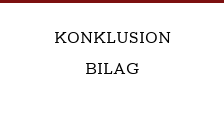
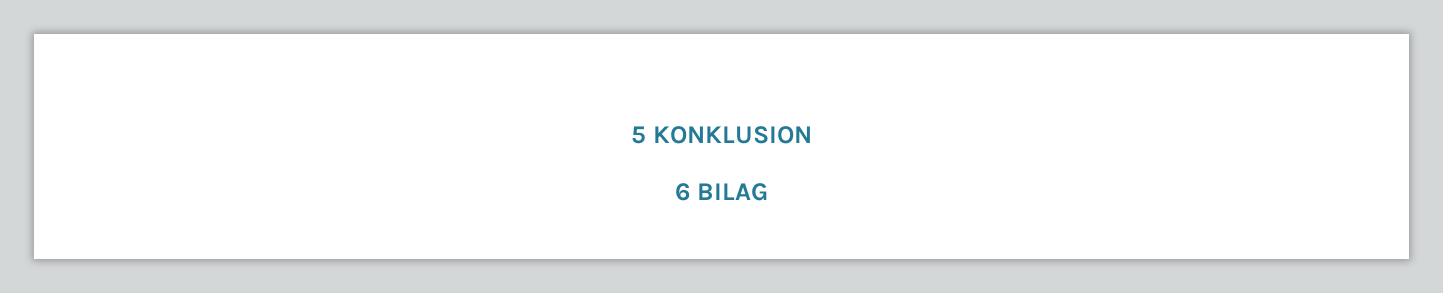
(53, 37) none -> [631,126,647,144] 5
(171, 37) none -> [675,183,691,201] 6

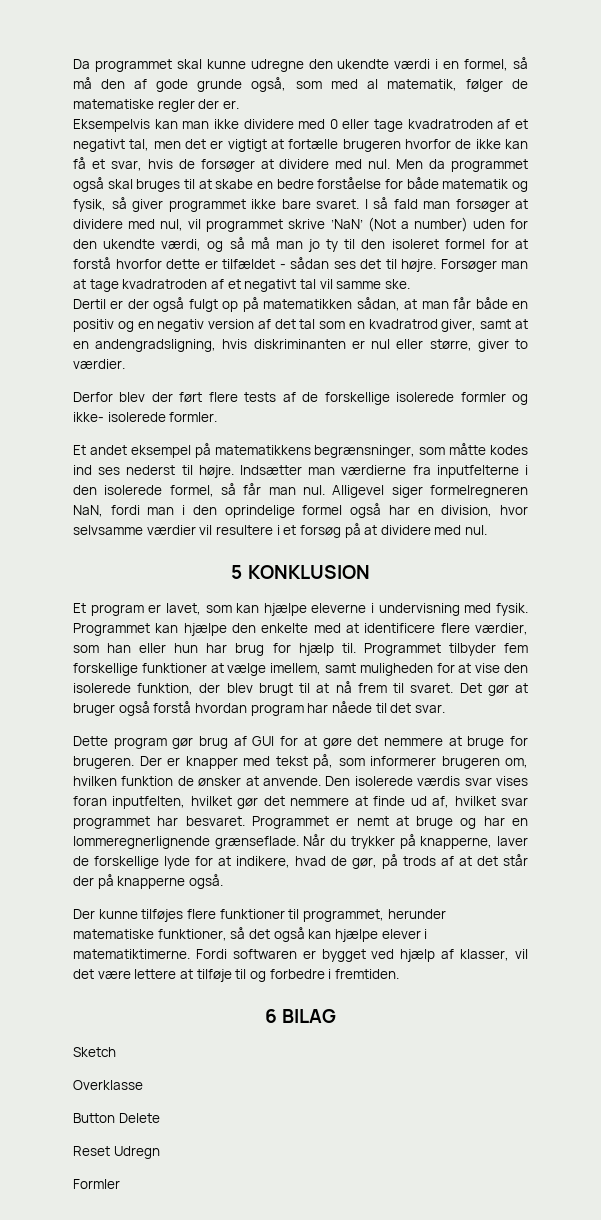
[631,126,812,144] [675,183,768,201] 5 KONKLUSION // 6 BILAG -> [73,57,529,72] [73,77,528,92] [73,99,239,112] [73,119,528,132] [73,139,528,152] [73,157,528,172] [73,177,528,192] [73,197,528,212] [73,217,528,232] [73,237,529,252] [73,257,528,272] [73,279,410,292] [73,297,528,312] [73,319,528,332] [73,339,528,352] [73,359,125,369] [73,392,528,405] [73,412,218,422] [73,443,528,458] [73,465,528,478] [73,483,528,498] [73,503,528,518] [73,523,488,538] [231,565,370,579] [73,603,528,616] [73,623,528,636] [73,643,528,656] [73,663,529,676] [73,681,528,696] [73,701,445,716] [73,736,528,749] [73,754,528,769] [73,776,528,786] [73,796,528,809] [73,816,528,829] [73,834,528,849] [73,854,528,869] [73,874,223,889] [73,909,446,922] [73,927,428,942] [73,949,529,962] [73,969,399,982] [264,1009,337,1023] [73,1047,116,1057] [73,1080,143,1090] [73,1113,160,1123] [73,1146,160,1159] [73,1179,120,1189] Da programmet skal kunne udregne den ukendte værdi i en formel, så må den af gode grunde også, som med al matematik, følger de matematiske regler der er. // Eksempelvis kan man ikke dividere med 0 eller tage kvadratroden af et negativt tal, men det er vigtigt at fortælle brugeren hvorfor de ikke kan få et svar, hvis de forsøger at dividere med nul. Men da programmet også skal bruges til at skabe en bedre forståelse for både matematik og fysik, så giver programmet ikke bare svaret. I så fald man forsøger at dividere med nul, vil programmet skrive ’NaN’ (Not a number) uden for den ukendte værdi, og så må man jo ty til den isoleret formel for at forstå hvorfor dette er tilfældet - sådan ses det til højre. Forsøger man at tage kvadratroden af et negativt tal vil samme ske. // Dertil er der også fulgt op på matematikken sådan, at man får både en positiv og en negativ version af det tal som en kvadratrod giver, samt at en andengradsligning, hvis diskriminanten er nul eller større, giver to værdier. // Derfor blev der ført flere tests af de forskellige isolerede formler og ikke- isolerede formler. // Et andet eksempel på matematikkens begrænsninger, som måtte kodes ind ses nederst til højre. Indsætter man værdierne fra inputfelterne i den isolerede formel, så får man nul. Alligevel siger formelregneren NaN, fordi man i den oprindelige formel også har en division, hvor selvsamme værdier vil resultere i et forsøg på at dividere med nul. // 5 KONKLUSION // Et program er lavet, som kan hjælpe eleverne i undervisning med fysik. Programmet kan hjælpe den enkelte med at identificere flere værdier, som han eller hun har brug for hjælp til. Programmet tilbyder fem forskellige funktioner at vælge imellem, samt muligheden for at vise den isolerede funktion, der blev brugt til at nå frem til svaret. Det gør at bruger også forstå hvordan program har nåede til det svar. // Dette program gør brug af GUI for at gøre det nemmere at bruge for brugeren. Der er knapper med tekst på, som informerer brugeren om, hvilken funktion de ønsker at anvende. Den isolerede værdis svar vises foran inputfelten, hvilket gør det nemmere at finde ud af, hvilket svar programmet har besvaret. Programmet er nemt at bruge og har en lommeregnerlignende grænseflade. Når du trykker på knapperne, laver de forskellige lyde for at indikere, hvad de gør, på trods af at det står der på knapperne også. // Der kunne tilføjes flere funktioner til programmet, herunder matematiske funktioner, så det også kan hjælpe elever i matematiktimerne. Fordi softwaren er bygget ved hjælp af klasser, vil det være lettere at tilføje til og forbedre i fremtiden. // 6 BILAG // Sketch // Overklasse // Button Delete // Reset Udregn // Formler

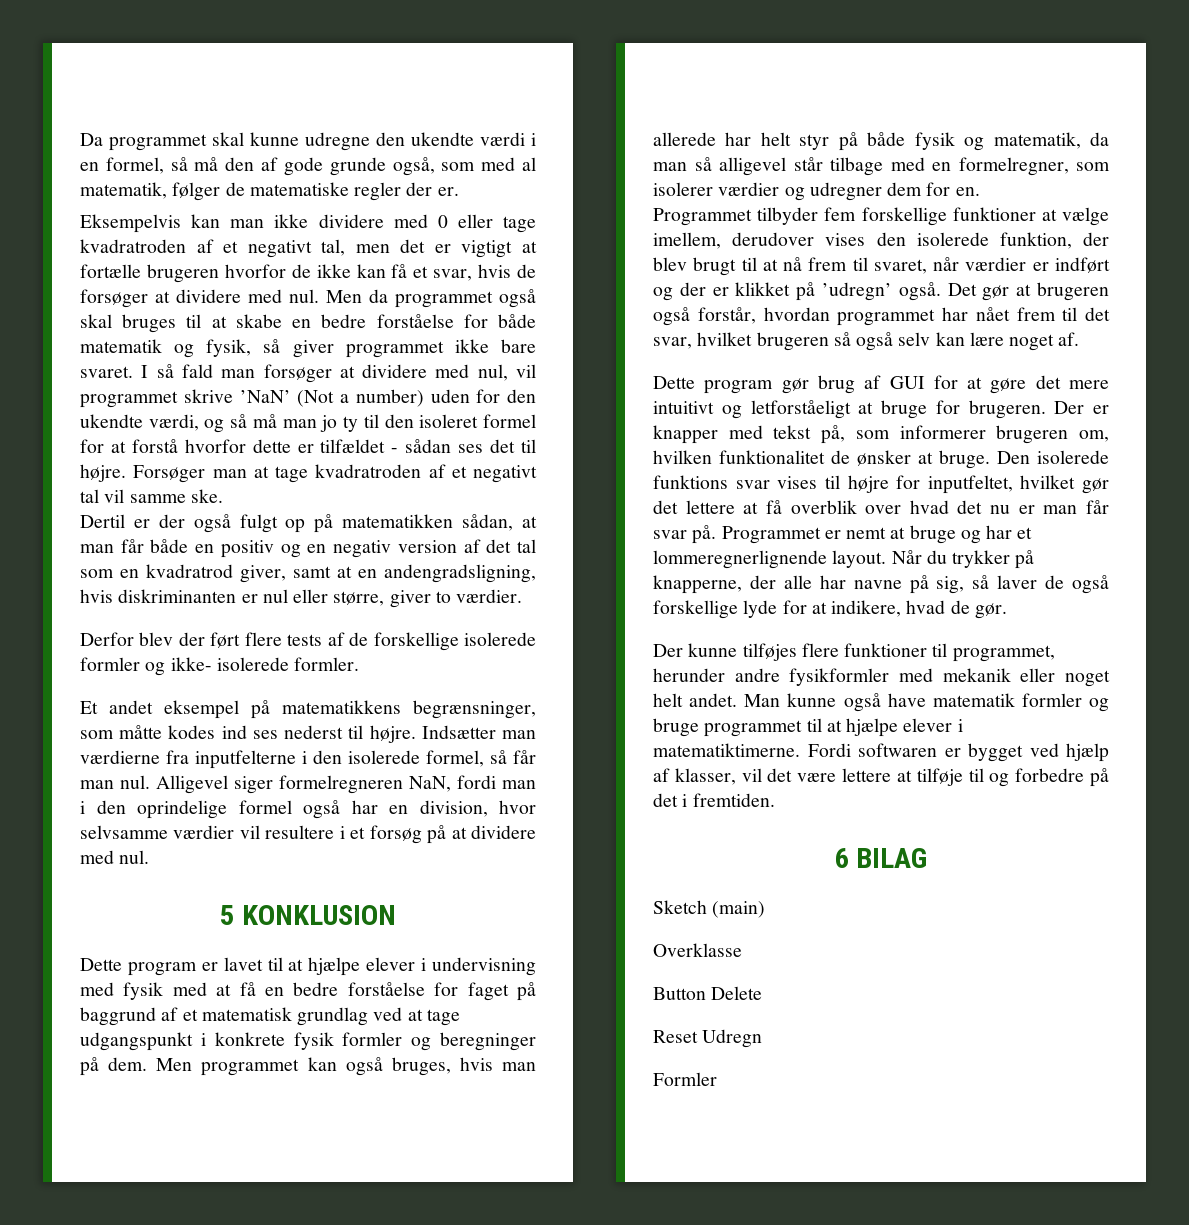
[73,603,86,613] Et -> [80,958,122,971] Dette
[165,603,528,616] [73,623,528,636] [73,643,356,656] lavet, som kan hjælpe eleverne i undervisning med fysik. Programmet kan hjælpe den enkelte med at identificere flere værdier, som han eller hun har brug for hjælp til. -> [223,957,536,976] [80,982,536,1001] [80,1007,460,1026] [80,1032,536,1051] [80,1057,536,1076] [653,132,1109,151] [653,157,1110,176] [653,182,980,201] lavet til at hjælpe elever i undervisning med fysik med at få en bedre forståelse for faget på baggrund af et matematisk grundlag ved at tage udgangspunkt i konkrete fysik formler og beregninger på dem. Men programmet kan også bruges, hvis man allerede har helt styr på både fysik og matematik, da man så alligevel står tilbage med en formelregner, som isolerer værdier og udregner dem for en. //
[325,663,501,676] samt muligheden for at vise -> [732,232,866,246] derudover vises
[410,683,528,696] [73,701,445,716] svaret. Det gør at bruger også forstå hvordan program har nåede til det svar. -> [873,257,1110,274] [653,282,1109,301] [653,307,1110,326] [653,332,1080,351] svaret, når værdier er indført og der er klikket på ’udregn’ også. Det gør at brugeren også forstår, hvordan programmet har nået frem til det svar, hvilket brugeren så også selv kan lære noget af.
[383,737,443,746] nemmere -> [1069,380,1109,389] [653,400,851,419] mere intuitivt og letforståeligt
[121,776,174,786] funktion -> [719,450,825,464] funktionalitet
[263,776,321,786] anvende. -> [939,450,990,469] bruge.
[417,776,461,786] værdis -> [653,475,728,489] funktions
[73,796,528,809] [73,816,245,829] foran inputfelten, hvilket gør det nemmere at finde ud af, hvilket svar programmet har besvaret. -> [824,475,1109,494] [653,500,1109,514] [653,525,717,544] til højre for inputfeltet, hvilket gør det lettere at få overblik over hvad det nu er man får svar på.
[512,818,528,826] [73,836,299,849] en lommeregnerlignende grænseflade. -> [1017,527,1033,539] [653,550,887,569] et lommeregnerlignende layout.
(493, 842) none -> [749,575,990,594] der alle har navne på sig, så
(89, 861) none -> [1072,575,1109,594] også
[352,854,528,869] [73,874,223,889] gør, på trods af at det står der på knapperne også. -> [974,603,1007,619] gør.
[73,927,332,942] matematiske funktioner, så det også kan -> [734,668,1110,687] [653,693,1109,712] [653,718,842,737] andre fysikformler med mekanik eller noget helt andet. Man kunne også have matematik formler og bruge programmet til at
(325, 974) none -> [1090,768,1109,787] [653,793,678,807] på det
(116, 1052) none -> [712,901,766,918] (main)

